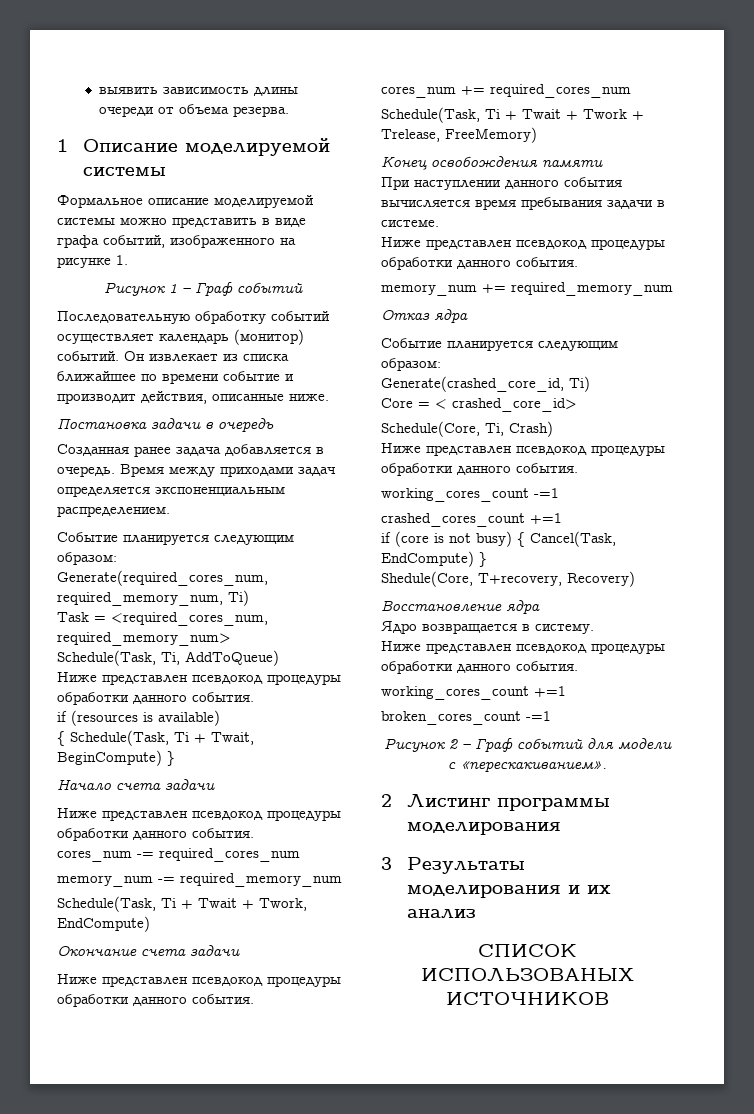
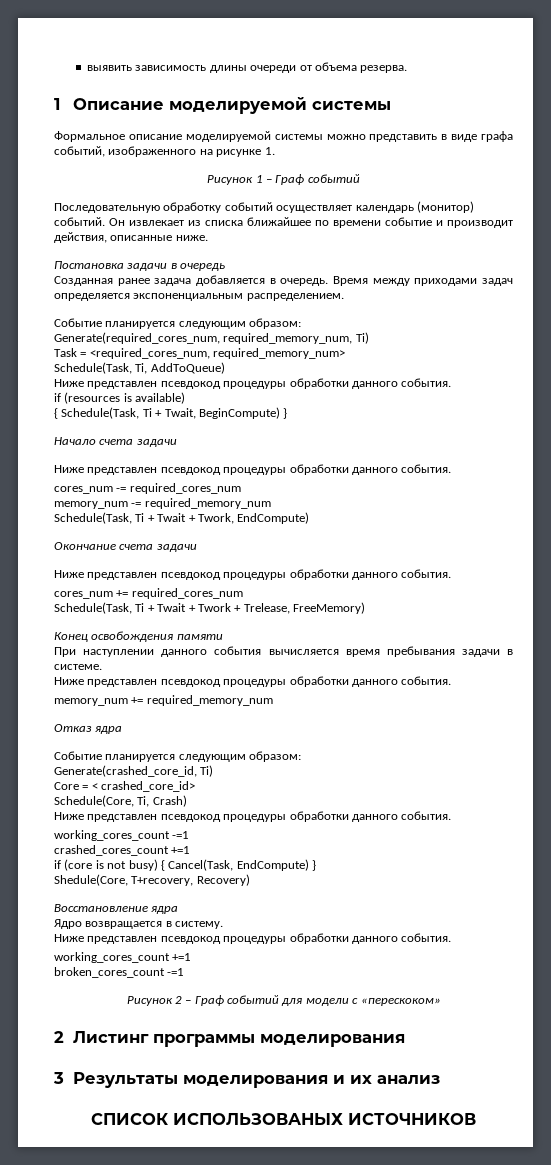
[459,761,607,772] «перескакиванием». -> [360,998,441,1006] «перескоком»

